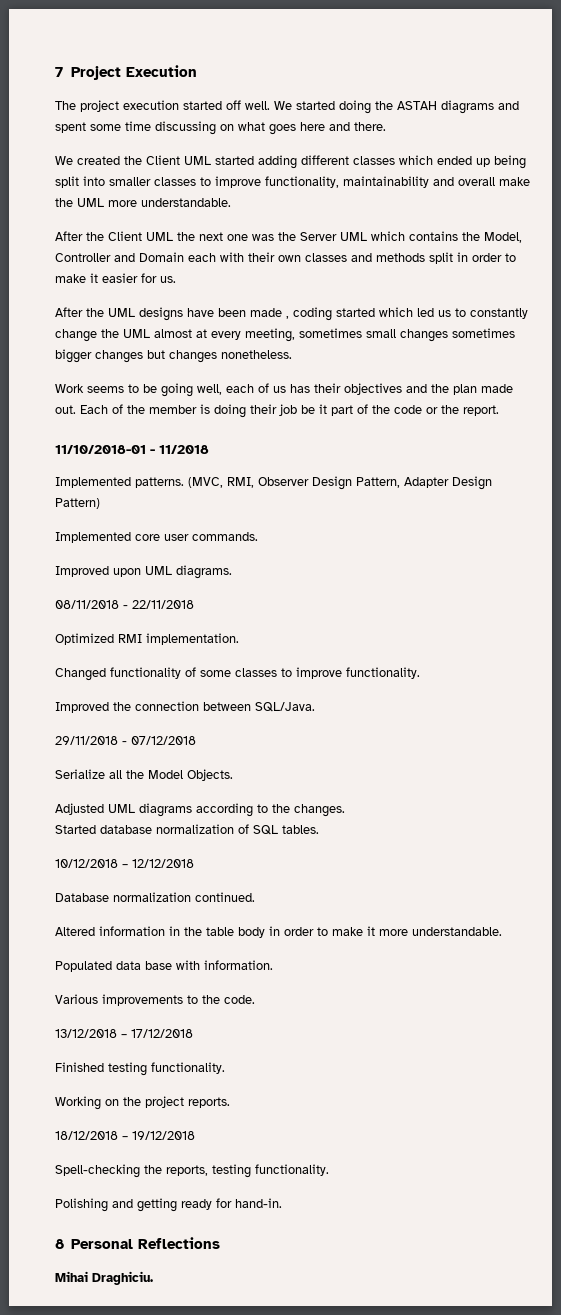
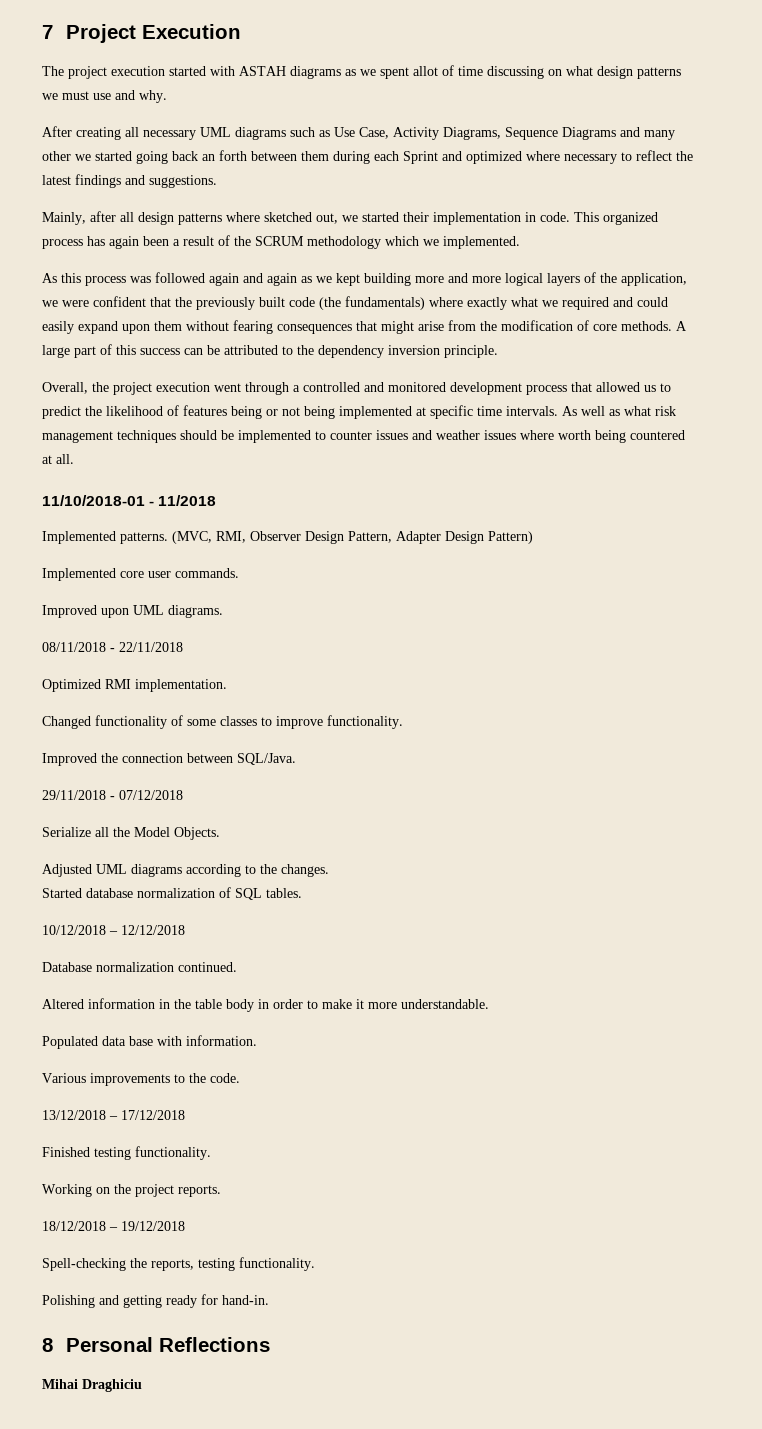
[226,100,519,114] [55,121,386,135] [55,155,526,169] [55,176,530,188] [55,198,231,207] [55,231,522,243] [55,252,516,264] [55,273,176,283] [55,307,528,321] [55,328,515,342] [55,349,292,363] [55,383,513,397] [55,404,499,418] off well. We started doing the ASTAH diagrams and spent some time discussing on what goes here and there. // We created the Client UML started adding different classes which ended up being split into smaller classes to improve functionality, maintainability and overall make the UML more understandable. // After the Client UML the next one was the Server UML which contains the Model, Controller and Domain each with their own classes and methods split in order to make it easier for us. // After the UML designs have been made , coding started which led us to constantly change the UML almost at every meeting, sometimes small changes sometimes bigger changes but changes nonetheless. // Work seems to be going well, each of us has their objectives and the plan made out. Each of the member is doing their job be it part of the code or the report. -> [210,65,681,79] [42,90,167,103] [42,126,675,140] [42,150,693,164] [42,174,217,188] [42,211,658,225] [42,235,520,249] [42,272,687,286] [42,296,668,310] [42,320,687,334] [42,344,498,358] [42,382,671,395] [42,405,676,419] [42,430,685,443] [42,454,74,464] with ASTAH diagrams as we spent allot of time discussing on what design patterns we must use and why. // After creating all necessary UML diagrams such as Use Case, Activity Diagrams, Sequence Diagrams and many other we started going back an forth between them during each Sprint and optimized where necessary to reflect the latest findings and suggestions. // Mainly, after all design patterns where sketched out, we started their implementation in code. This organized process has again been a result of the SCRUM methodology which we implemented. // As this process was followed again and again as we kept building more and more logical layers of the application, we were confident that the previously built code (the fundamentals) where exactly what we required and could easily expand upon them without fearing consequences that might arise from the modification of core methods. A large part of this success can be attributed to the dependency inversion principle. // Overall, the project execution went through a controlled and monitored development process that allowed us to predict the likelihood of features being or not being implemented at specific time intervals. As well as what risk management techniques should be implemented to counter issues and weather issues where worth being countered at all.
[92,1271,153,1285] Draghiciu. -> [82,1379,142,1392] Draghiciu

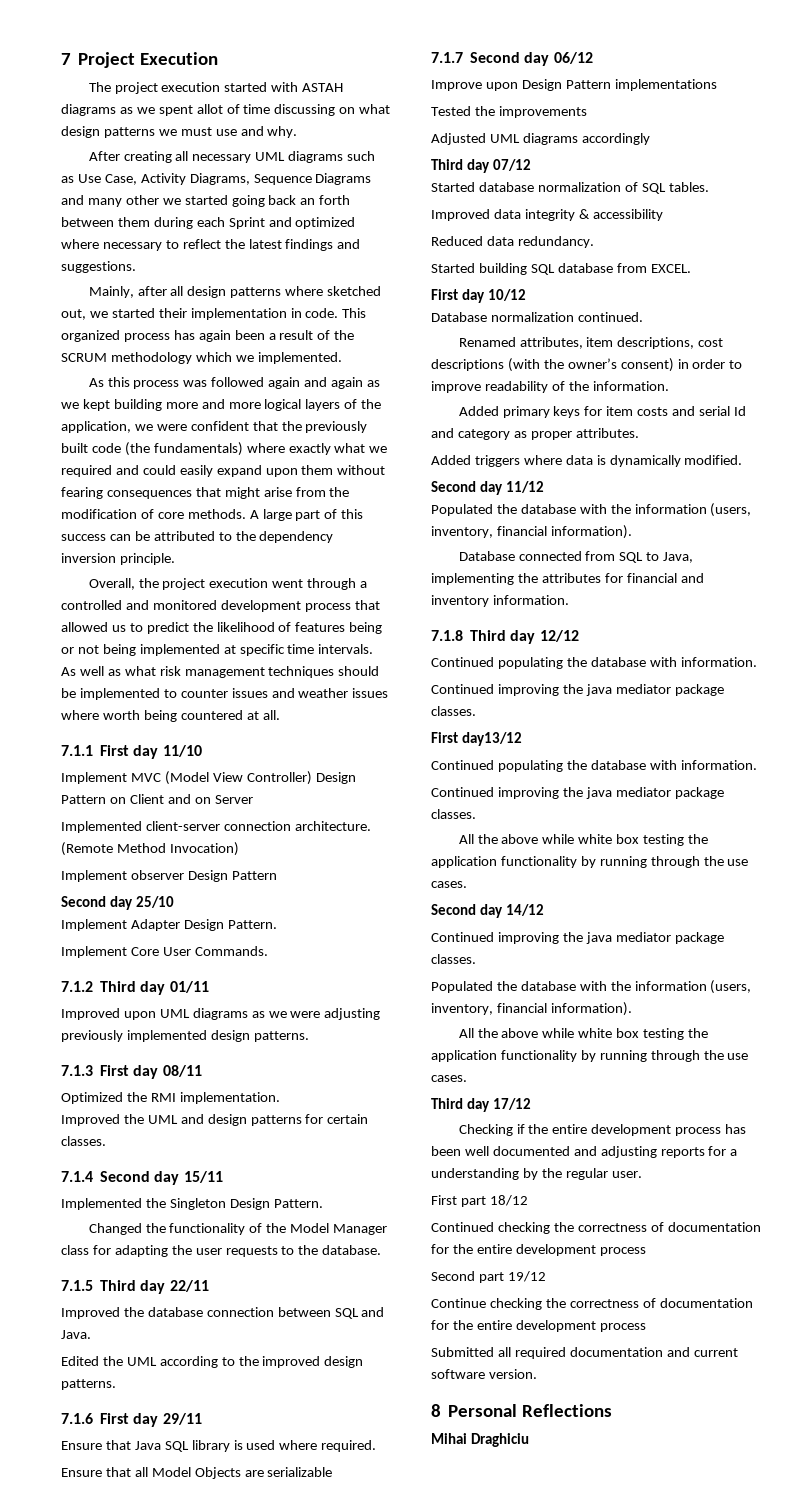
[42,495,217,506] [42,531,533,544] [42,568,239,581] [42,605,223,618] [42,642,183,652] 11/10/2018-01 - 11/2018 // Implemented patterns. (MVC, RMI, Observer Design Pattern, Adapter Design Pattern) // Implemented core user commands. // Improved upon UML diagrams. // 08/11/2018 - 22/11/2018 -> [61,745,202,759] [61,771,356,785] [61,794,253,804] [61,821,371,833] [61,842,239,856] [61,870,277,882] [61,896,174,910] [61,919,277,931] [61,946,268,958] [61,981,209,995] [61,1008,381,1020] [61,1030,309,1042] [61,1065,202,1079] 7.1.1 First day 11/10 // Implement MVC (Model View Controller) Design Pattern on Client and on Server // Implemented client-server connection architecture. (Remote Method Invocation) // Implement observer Design Pattern // Second day 25/10 // Implement Adapter Design Pattern. // Implement Core User Commands. // 7.1.2 Third day 01/11 // Improved upon UML diagrams as we were adjusting previously implemented design patterns. // 7.1.3 First day 08/11
(101, 685) none -> [126,1092,147,1102] the
(227, 685) none -> [61,1114,369,1126] [61,1136,106,1146] [61,1171,223,1185] [61,1198,323,1210] // Improved the UML and design patterns for certain classes. // 7.1.4 Second day 15/11 // Implemented the Singleton Design Pattern.
(91, 722) none -> [145,1223,166,1233] the
[187,715,403,729] [42,753,118,766] some classes to improve functionality. // Improved the -> [266,1223,388,1235] [61,1245,382,1257] [61,1280,209,1294] [61,1307,203,1319] the Model Manager class for adapting the user requests to the database. // 7.1.5 Third day 22/11 // Improved the database
[237,753,296,765] [42,790,183,800] [42,827,220,840] SQL/Java. // 29/11/2018 - 07/12/2018 // Serialize all the Model Objects. -> [334,1307,385,1319] [61,1330,91,1339] [61,1356,364,1368] [61,1379,116,1390] [61,1413,202,1427] [61,1440,377,1452] [61,1467,333,1479] [431,52,593,66] [431,79,717,91] [431,106,587,118] SQL and Java. // Edited the UML according to the improved design patterns. // 7.1.6 First day 29/11 // Ensure that Java SQL library is used where required. // Ensure that all Model Objects are serializable // 7.1.7 Second day 06/12 // Improve upon Design Pattern implementations // Tested the improvements
[186,864,329,877] according to the changes. -> [581,133,650,145] [431,159,531,173] accordingly // Third day 07/12
[42,925,185,935] [42,962,237,972] [42,998,489,1012] [42,1035,257,1049] [42,1073,240,1086] [42,1110,185,1120] [42,1146,211,1160] [42,1184,221,1197] [42,1221,185,1231] [42,1257,315,1271] [42,1294,269,1308] 10/12/2018 – 12/12/2018 // Database normalization continued. // Altered information in the table body in order to make it more understandable. // Populated data base with information. // Various improvements to the code. // 13/12/2018 – 17/12/2018 // Finished testing functionality. // Working on the project reports. // 18/12/2018 – 19/12/2018 // Spell-checking the reports, testing functionality. // Polishing and getting ready for hand-in. -> [431,209,663,221] [431,236,594,248] [431,263,691,275] [431,289,526,303] [431,312,643,322] [458,337,724,349] [431,358,743,372] [431,381,669,393] [458,406,746,418] [431,428,639,440] [431,455,743,467] [431,481,544,495] [431,503,752,517] [431,525,632,539] [458,551,694,563] [431,573,704,585] [431,595,569,607] [431,630,579,644] [431,657,757,669] [431,684,724,696] [431,706,476,716] [431,732,522,746] [431,760,757,772] [431,787,724,799] [431,809,476,819] [458,834,709,846] [431,856,749,868] [431,881,467,888] [431,904,544,918] [431,932,724,944] [431,954,476,964] [431,980,752,994] [431,1002,632,1016] [458,1028,709,1040] [431,1050,749,1062] [431,1075,467,1082] [431,1098,531,1112] [458,1124,747,1136] [431,1146,738,1158] [431,1168,642,1180] [431,1195,528,1207] [431,1222,761,1234] [431,1244,646,1256] [431,1271,546,1283] [431,1298,753,1310] [431,1320,646,1332] [431,1347,738,1359] [431,1369,537,1379] Improved data integrity & accessibility // Reduced data redundancy. // Started building SQL database from EXCEL. // First day 10/12 // Database normalization continued. // Renamed attributes, item descriptions, cost descriptions (with the owner’s consent) in order to improve readability of the information. // Added primary keys for item costs and serial Id and category as proper attributes. // Added triggers where data is dynamically modified. // Second day 11/12 // Populated the database with the information (users, inventory, financial information). // Database connected from SQL to Java, implementing the attributes for financial and inventory information. // 7.1.8 Third day 12/12 // Continued populating the database with information. // Continued improving the java mediator package classes. // First day13/12 // Continued populating the database with information. // Continued improving the java mediator package classes. // All the above while white box testing the application functionality by running through the use cases. // Second day 14/12 // Continued improving the java mediator package classes. // Populated the database with the information (users, inventory, financial information). // All the above while white box testing the application functionality by running through the use cases. // Third day 17/12 // Checking if the entire development process has been well documented and adjusting reports for a understanding by the regular user. // First part 18/12 // Continued checking the correctness of documentation for the entire development process // Second part 19/12 // Continue checking the correctness of documentation for the entire development process // Submitted all required documentation and current software version.

